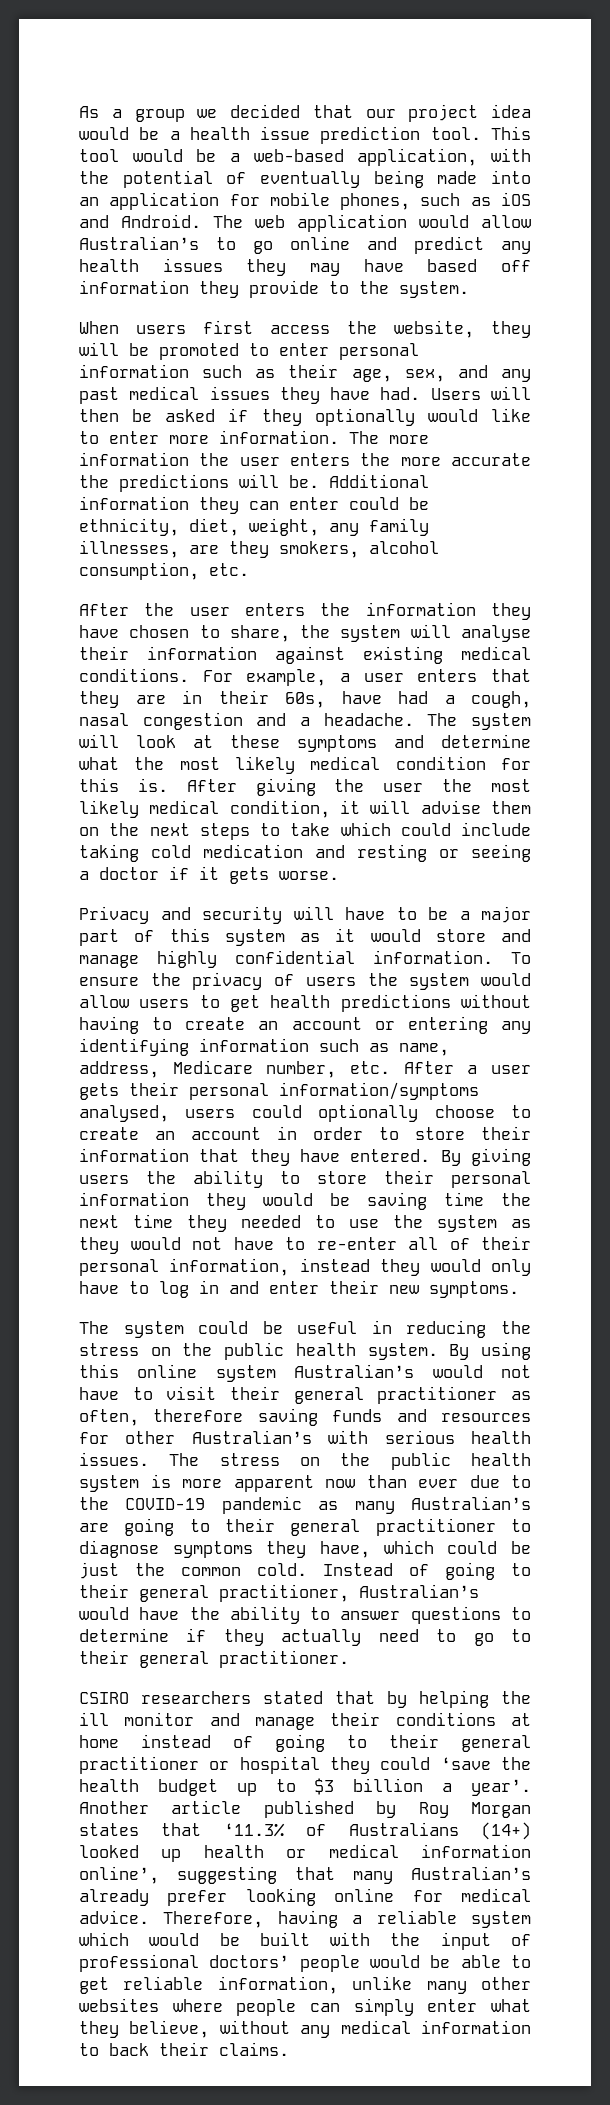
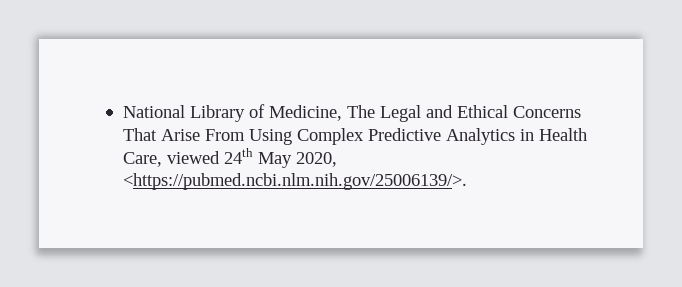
[79,104,531,122] [79,126,531,144] [79,148,531,166] [79,170,531,188] [79,192,531,210] [79,214,531,232] [79,236,531,254] [79,258,531,276] [79,280,469,298] [79,320,531,338] [79,342,419,360] [79,364,532,382] [79,386,531,404] [79,408,531,426] [79,430,429,444] [79,452,531,466] [79,474,429,492] [79,496,429,514] [79,518,429,536] [79,540,439,558] [79,562,249,580] [79,602,531,620] [79,624,531,642] [79,646,531,664] [79,668,531,686] [79,690,531,708] [79,712,531,730] [79,734,531,752] [79,756,531,774] [79,778,531,796] [79,800,531,818] [79,822,531,840] [79,844,531,862] [79,866,339,884] [79,906,531,924] [79,928,531,946] [79,950,531,968] [79,972,531,990] [79,994,531,1012] [79,1016,531,1034] [79,1038,449,1056] [79,1060,532,1078] [79,1082,479,1100] [79,1104,531,1122] [79,1126,531,1140] [79,1148,531,1166] [79,1170,531,1188] [79,1192,531,1210] [79,1214,531,1232] [79,1236,531,1254] [79,1258,531,1276] [79,1280,519,1298] [79,1320,531,1338] [79,1342,531,1360] [79,1364,531,1382] [79,1386,531,1404] [79,1408,531,1426] [79,1430,531,1444] [79,1452,531,1470] [79,1474,531,1492] [79,1496,531,1514] [79,1518,531,1536] [79,1540,531,1558] [79,1562,531,1580] [79,1584,479,1602] [79,1606,531,1624] [79,1628,531,1646] [79,1650,349,1668] [79,1690,531,1708] [79,1712,531,1730] [79,1734,531,1752] [79,1756,531,1774] [79,1778,531,1796] [79,1800,531,1818] [79,1822,531,1840] [79,1844,531,1862] [79,1866,531,1884] [79,1888,531,1906] [79,1910,531,1928] [79,1932,531,1950] [79,1954,531,1972] [79,1976,531,1994] [79,1998,531,2016] [79,2020,531,2038] [79,2042,289,2056] As a group we decided that our project idea would be a health issue prediction tool. This tool would be a web-based application, with the potential of eventually being made into an application for mobile phones, such as iOS and Android. The web application would allow Australian’s to go online and predict any health issues they may have based off information they provide to the system. // When users first access the website, they will be promoted to enter personal information such as their age, sex, and any past medical issues they have had. Users will then be asked if they optionally would like to enter more information. The more information the user enters the more accurate the predictions will be. Additional information they can enter could be ethnicity, diet, weight, any family illnesses, are they smokers, alcohol consumption, etc. // After the user enters the information they have chosen to share, the system will analyse their information against existing medical conditions. For example, a user enters that they are in their 60s, have had a cough, nasal congestion and a headache. The system will look at these symptoms and determine what the most likely medical condition for this is. After giving the user the most likely medical condition, it will advise them on the next steps to take which could include taking cold medication and resting or seeing a doctor if it gets worse. // Privacy and security will have to be a major part of this system as it would store and manage highly confidential information. To ensure the privacy of users the system would allow users to get health predictions without having to create an account or entering any identifying information such as name, address, Medicare number, etc. After a user gets their personal information/symptoms analysed, users could optionally choose to create an account in order to store their information that they have entered. By giving users the ability to store their personal information they would be saving time the next time they needed to use the system as they would not have to re-enter all of their personal information, instead they would only have to log in and enter their new symptoms. // The system could be useful in reducing the stress on the public health system. By using this online system Australian’s would not have to visit their general practitioner as often, therefore saving funds and resources for other Australian’s with serious health issues. The stress on the public health system is more apparent now than ever due to the COVID-19 pandemic as many Australian’s are going to their general practitioner to diagnose symptoms they have, which could be just the common cold. Instead of going to their general practitioner, Australian’s would have the ability to answer questions to determine if they actually need to go to their general practitioner. // CSIRO researchers stated that by helping the ill monitor and manage their conditions at home instead of going to their general practitioner or hospital they could ‘save the health budget up to $3 billion a year’. Another article published by Roy Morgan states that ‘11.3% of Australians (14+) looked up health or medical information online’, suggesting that many Australian’s already prefer looking online for medical advice. Therefore, having a reliable system which would be built with the input of professional doctors’ people would be able to get reliable information, unlike many other websites where people can simply enter what they believe, without any medical information to back their claims. -> [123,104,582,122] [123,128,588,145] [123,148,338,168] [123,173,468,190] National Library of Medicine, The Legal and Ethical Concerns That Arise From Using Complex Predictive Analytics in Health Care, viewed 24th May 2020, <https://pubmed.ncbi.nlm.nih.gov/25006139/>.

